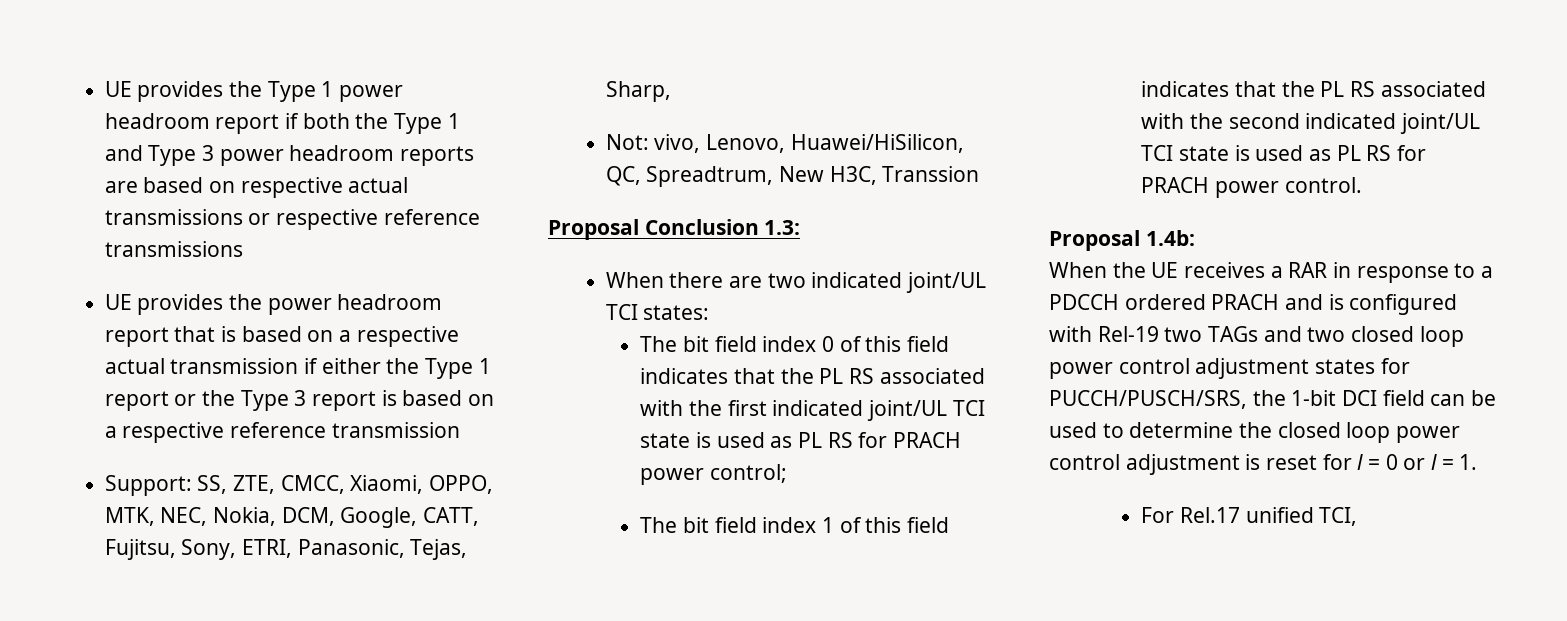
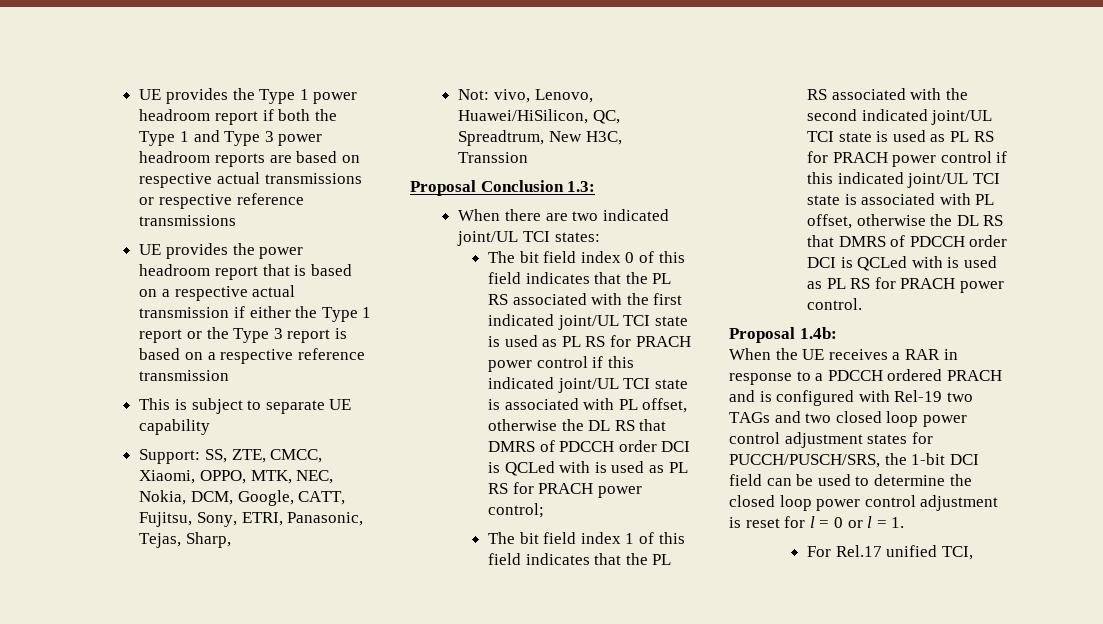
(460, 430) none -> [139,398,352,414] [139,419,211,435] // This is subject to separate UE capability
(705, 476) none -> [536,356,634,368] [488,377,688,393] [488,398,688,413] [488,419,667,431] [488,440,691,452] [488,461,688,476] [488,482,642,498] control if this indicated joint/UL TCI state is associated with PL offset, otherwise the DL RS that DMRS of PDCCH order DCI is QCLed with is used as PL RS for PRACH power
(1279, 189) none -> [940,151,1008,163] [807,172,1000,188] [807,193,995,205] [807,214,1004,229] [807,235,1008,247] [807,256,997,271] [807,277,1004,293] control if this indicated joint/UL TCI state is associated with PL offset, otherwise the DL RS that DMRS of PDCCH order DCI is QCLed with is used as PL RS for PRACH power

